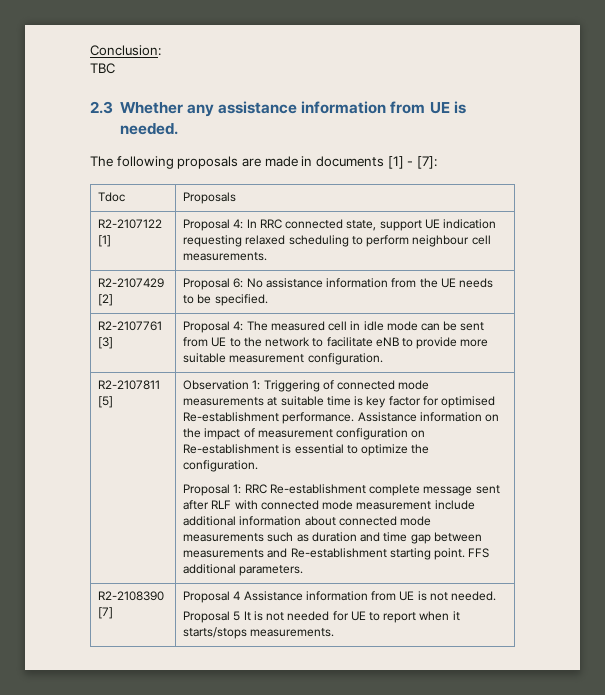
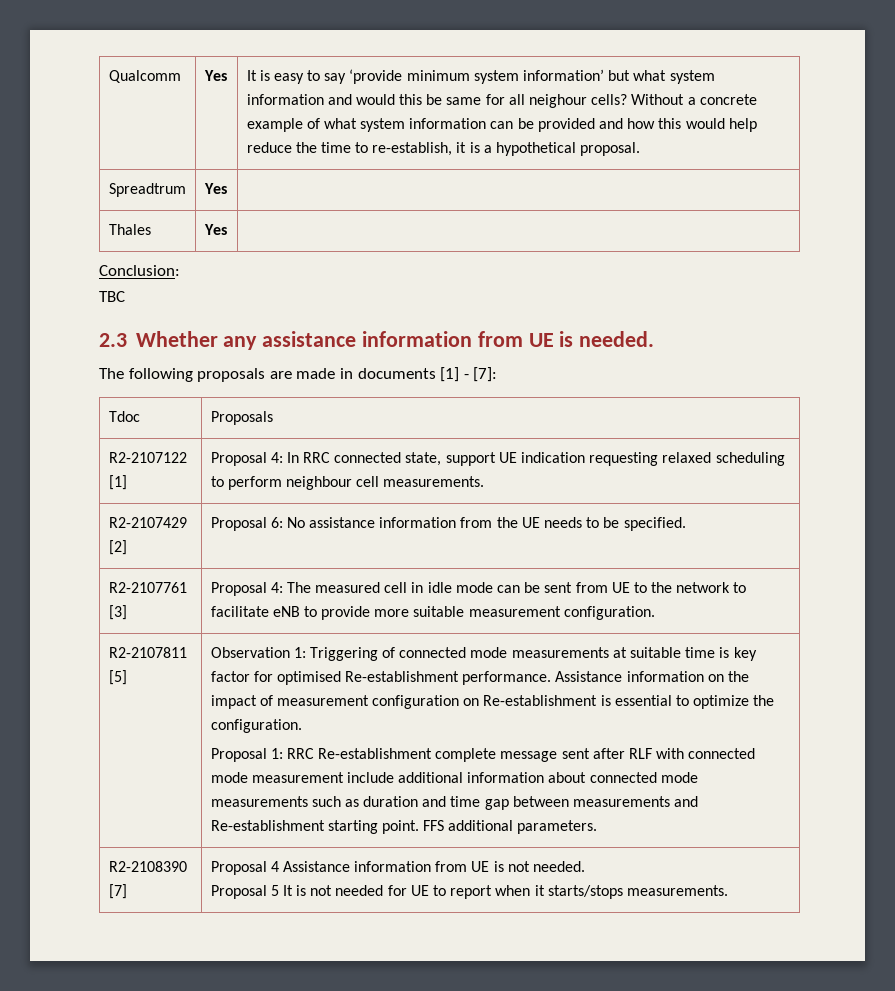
(90, 50) none -> [108,70,181,83] [203,70,227,81] [246,69,715,84] [246,94,757,108] [246,118,757,132] [246,142,641,156] [108,183,186,197] [203,183,227,194] [108,224,151,235] [203,224,227,235] Qualcomm | Yes | It is easy to say ‘provide minimum system information’ but what system information and would this be same for all neighour cells? Without a concrete example of what system information can be provided and how this would help reduce the time to re-establish, it is a hypothetical proposal. // Spreadtrum | Yes | // Thales | Yes | //

